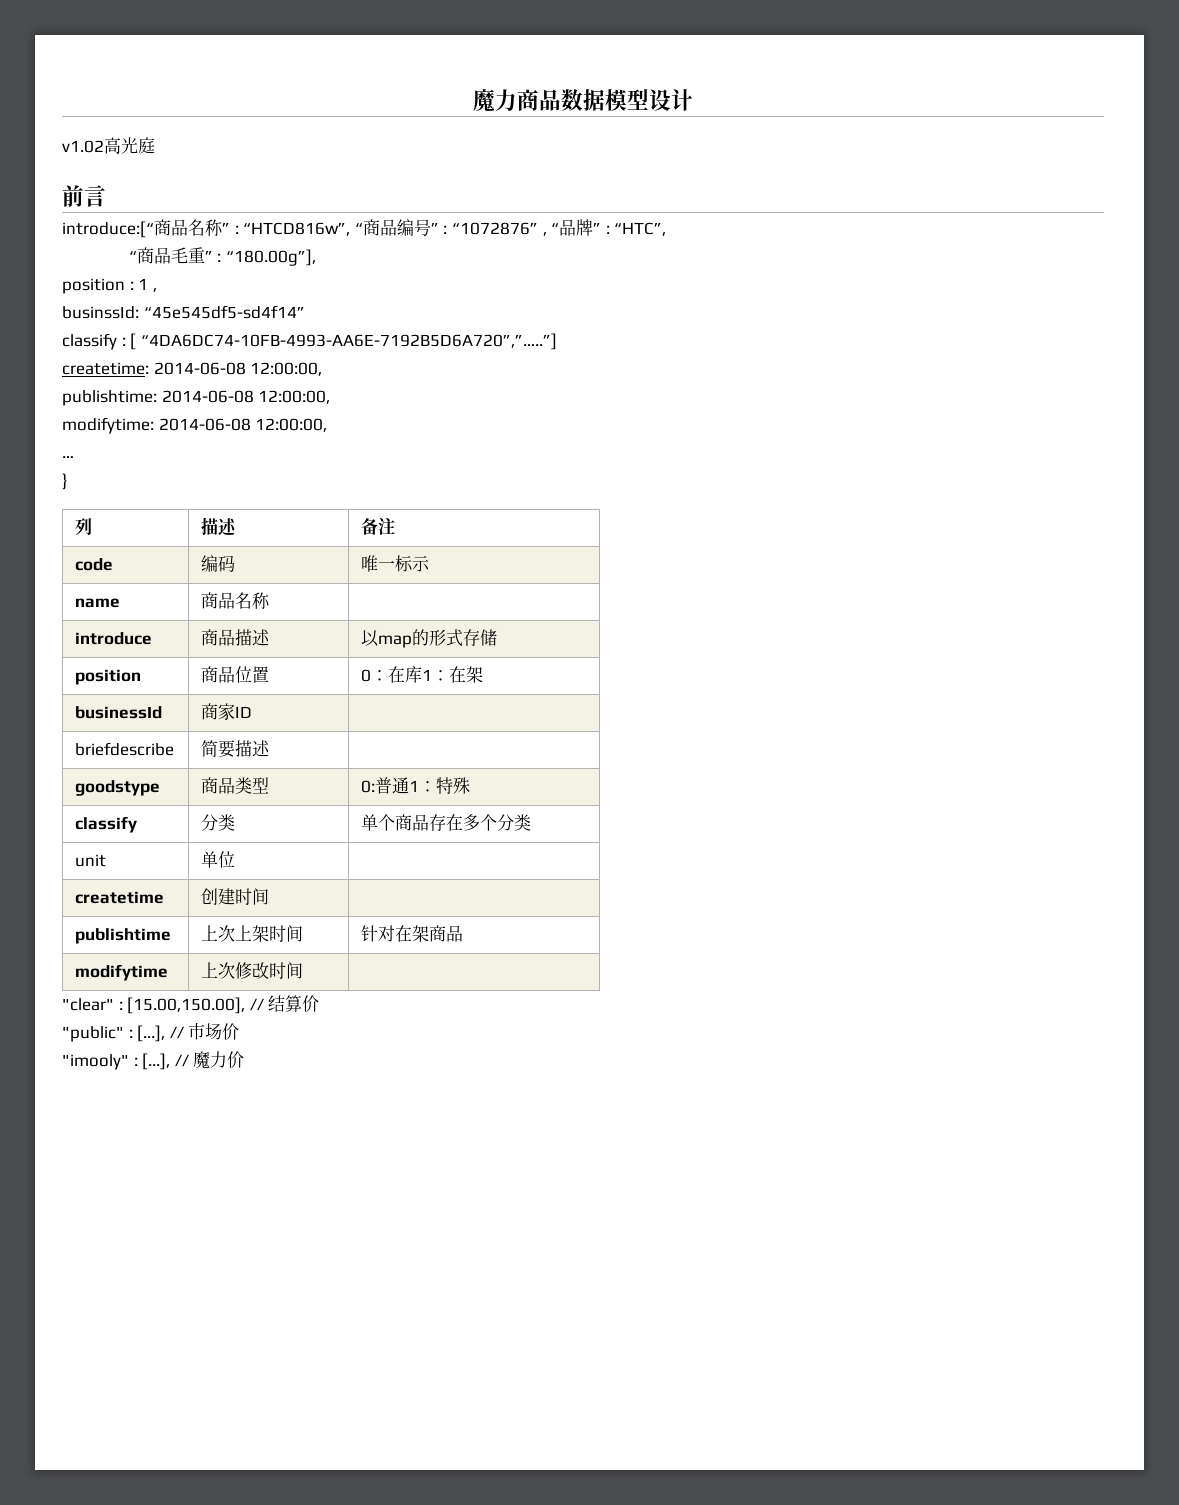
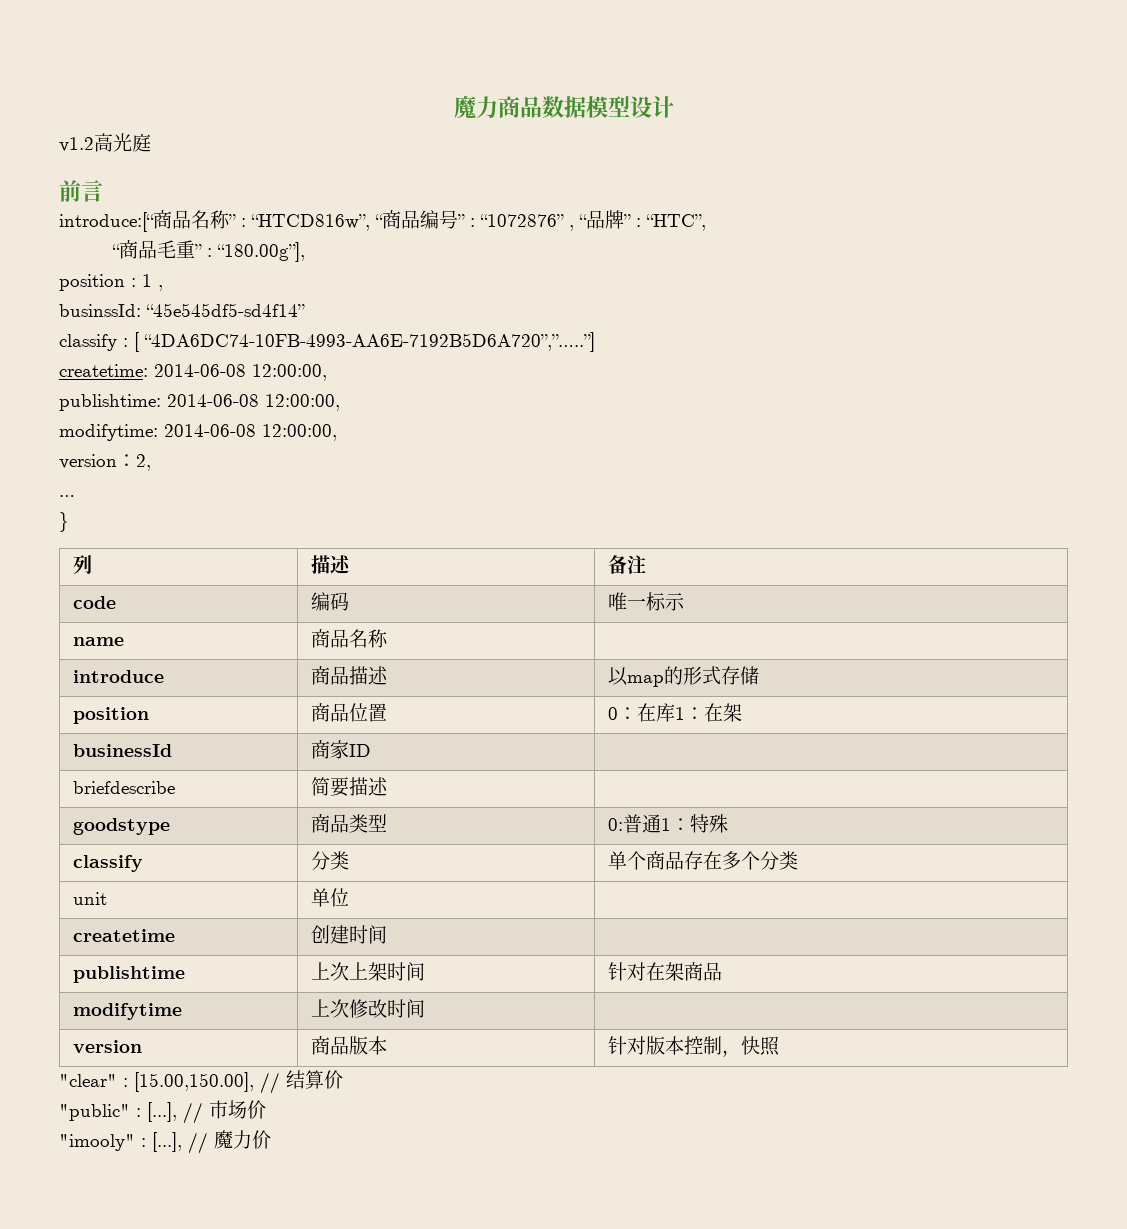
[62,140,104,153] v1.02 -> [59,137,94,152] v1.2
(328, 425) none -> [59,454,151,471] // version：2,
(304, 970) none -> [72,1040,142,1053] [310,1036,387,1055] [607,1036,780,1057] // version | 商品版本 | 针对版本控制，快照

